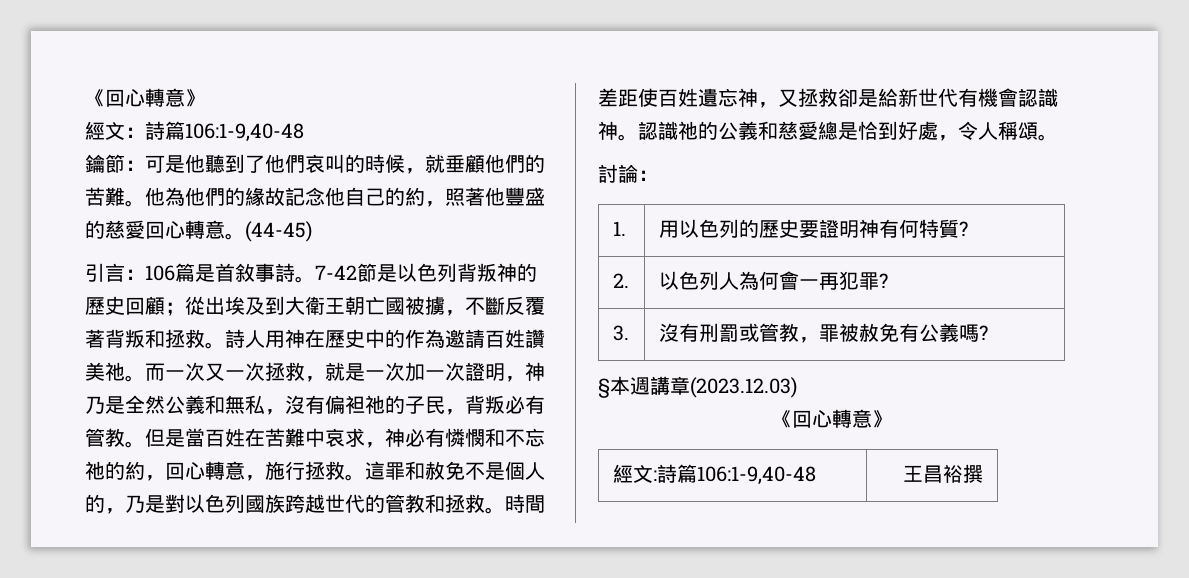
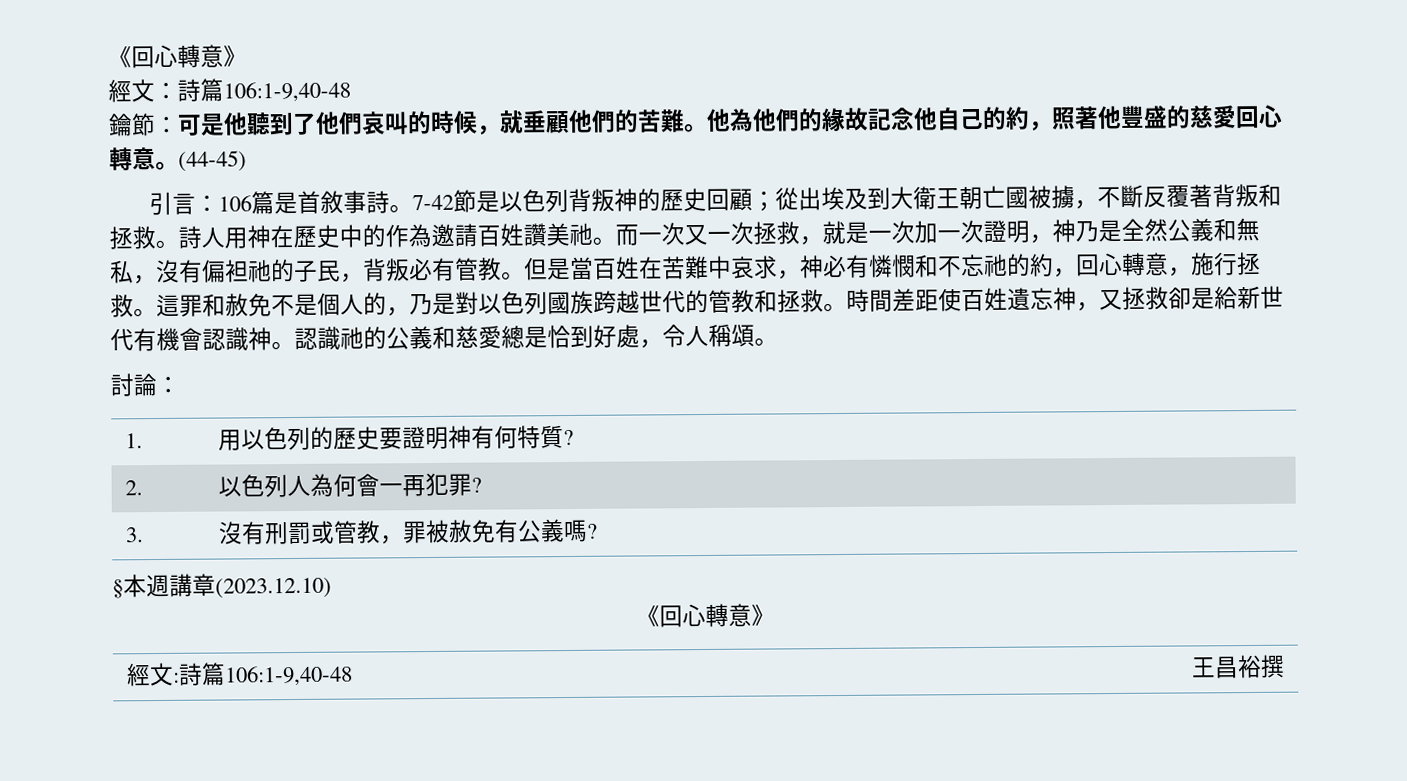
[690,377,797,398] (2023.12.03) -> [215,577,332,599] (2023.12.10)

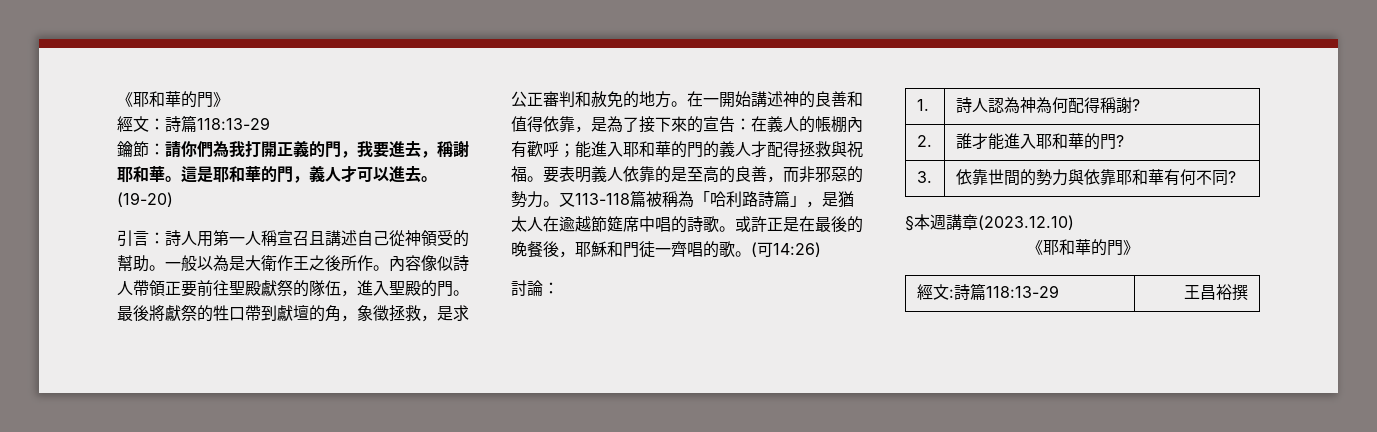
[108,44,247,69] [108,78,351,103] 《回心轉意》 // 經文：詩篇106:1-9,40-48 -> [117,91,229,108] [117,115,270,132] 《耶和華的門》 // 經文：詩篇118:13-29
[177,104,1283,136] [109,147,247,172] [148,183,1282,216] [109,217,1260,250] [110,251,1261,285] [110,285,1284,318] [110,323,778,352] [110,373,181,397] [124,433,143,449] [217,425,574,451] [124,480,143,496] [217,472,482,498] [124,527,144,543] [217,519,588,545] 可是他聽到了他們哀叫的時候，就垂顧他們的苦難。他為他們的緣故記念他自己的約，照著他豐盛的慈愛回心轉意。(44-45) // 引言：106篇是首敘事詩。7-42節是以色列背叛神的歷史回顧；從出埃及到大衛王朝亡國被擄，不斷反覆著背叛和拯救。詩人用神在歷史中的作為邀請百姓讚美祂。而一次又一次拯救，就是一次加一次證明，神乃是全然公義和無私，沒有偏袒祂的子民，背叛必有管教。但是當百姓在苦難中哀求，神必有憐憫和不忘祂的約，回心轉意，施行拯救。這罪和赦免不是個人的，乃是對以色列國族跨越世代的管教和拯救。時間差距使百姓遺忘神，又拯救卻是給新世代有機會認識神。認識祂的公義和慈愛總是恰到好處，令人稱頌。 // 討論： // 1. | 用以色列的歷史要證明神有何特質? // 2. | 以色列人為何會一再犯罪? // 3. | 沒有刑罰或管教，罪被赦免有公義嗎 -> [165,140,469,158] [117,165,437,183] [117,192,173,207] [117,230,469,247] [117,255,469,272] [117,280,469,297] [117,305,469,322] [511,91,863,108] [511,116,863,133] [511,141,863,158] [511,166,863,183] [511,190,854,208] [511,216,863,233] [511,241,821,258] [511,280,559,296] [916,99,929,111] [955,97,1140,114] [916,135,932,147] [955,133,1124,150] [916,171,932,183] [955,169,1228,186] 請你們為我打開正義的門，我要進去，稱謝耶和華。這是耶和華的門，義人才可以進去。(19-20) // 引言：詩人用第一人稱宣召且講述自己從神領受的幫助。一般以為是大衛作王之後所作。內容像似詩人帶領正要前往聖殿獻祭的隊伍，進入聖殿的門。最後將獻祭的牲口帶到獻壇的角，象徵拯救，是求公正審判和赦免的地方。在一開始講述神的良善和值得依靠，是為了接下來的宣告：在義人的帳棚內有歡呼；能進入耶和華的門的義人才配得拯救與祝福。要表明義人依靠的是至高的良善，而非邪惡的勢力。又113-118篇被稱為「哈利路詩篇」，是猶太人在逾越節筵席中唱的詩歌。或許正是在最後的晚餐後，耶穌和門徒一齊唱的歌。(可14:26) // 討論： // 1. | 詩人認為神為何配得稱謝? // 2. | 誰才能進入耶和華的門? // 3. | 依靠世間的勢力與依靠耶和華有何不同
[658,603,775,628] [125,662,353,687] 回心轉意》 // 經文:詩篇106:1-9,40-48 -> [1042,239,1139,256] [916,283,1059,300] 耶和華的門》 // 經文:詩篇118:13-29

